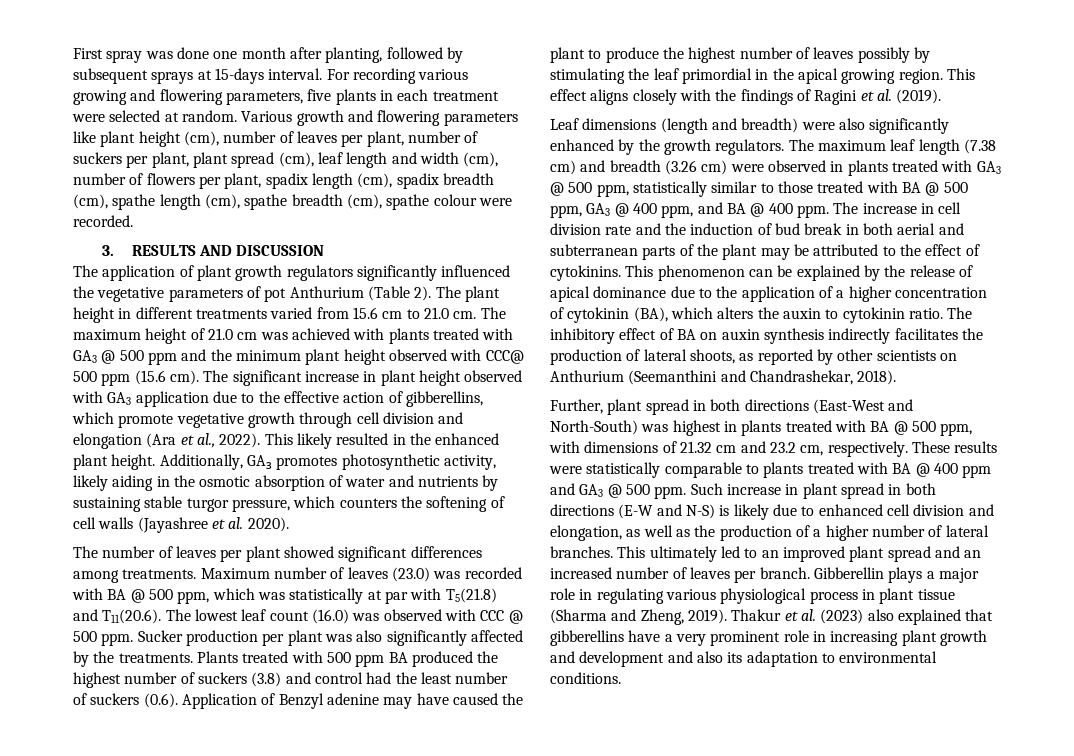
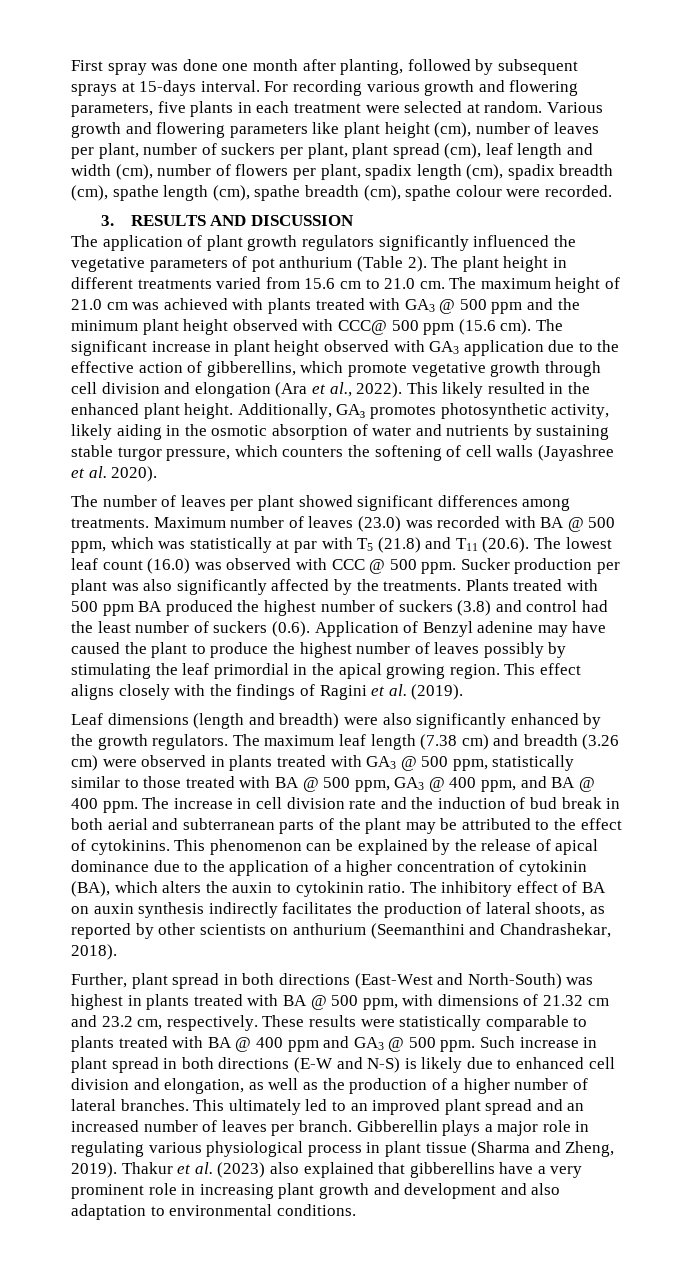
[73,90,127,105] growing -> [424,80,475,96] growth
[289,286,364,298] Anthurium -> [279,256,353,268] anthurium
[445,588,497,603] [73,609,162,624] T5(21.8) and T11(20.6). -> [357,537,530,553] T5 (21.8) and T11 (20.6).
[550,370,624,382] Anthurium -> [292,923,366,935] anthurium
[727,652,743,663] its -> (561, 1189) none

